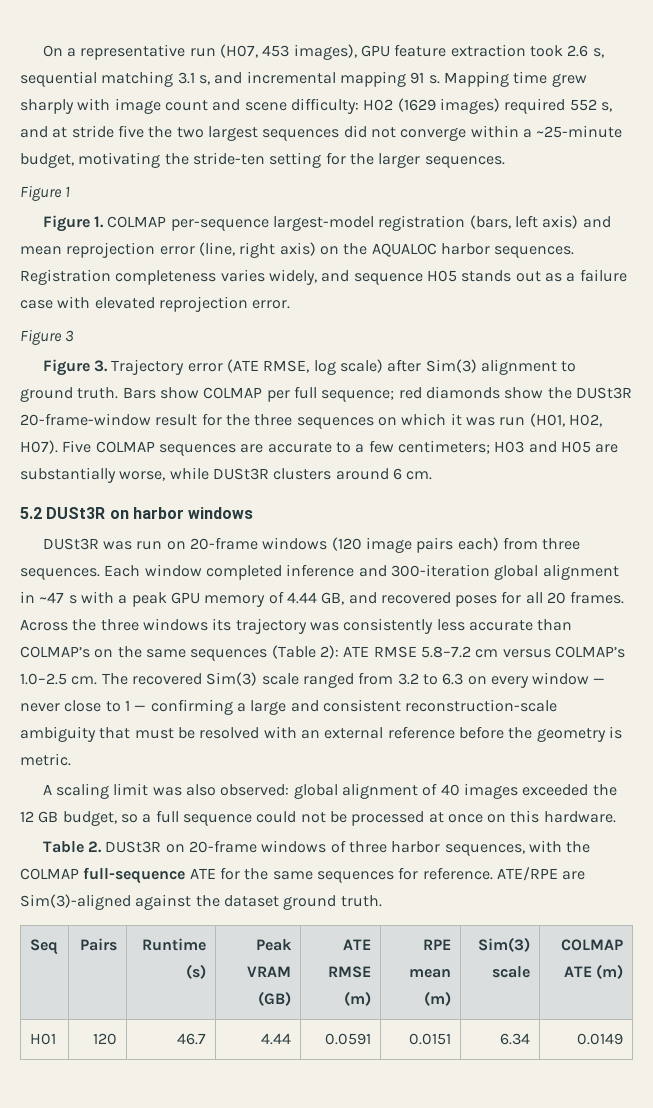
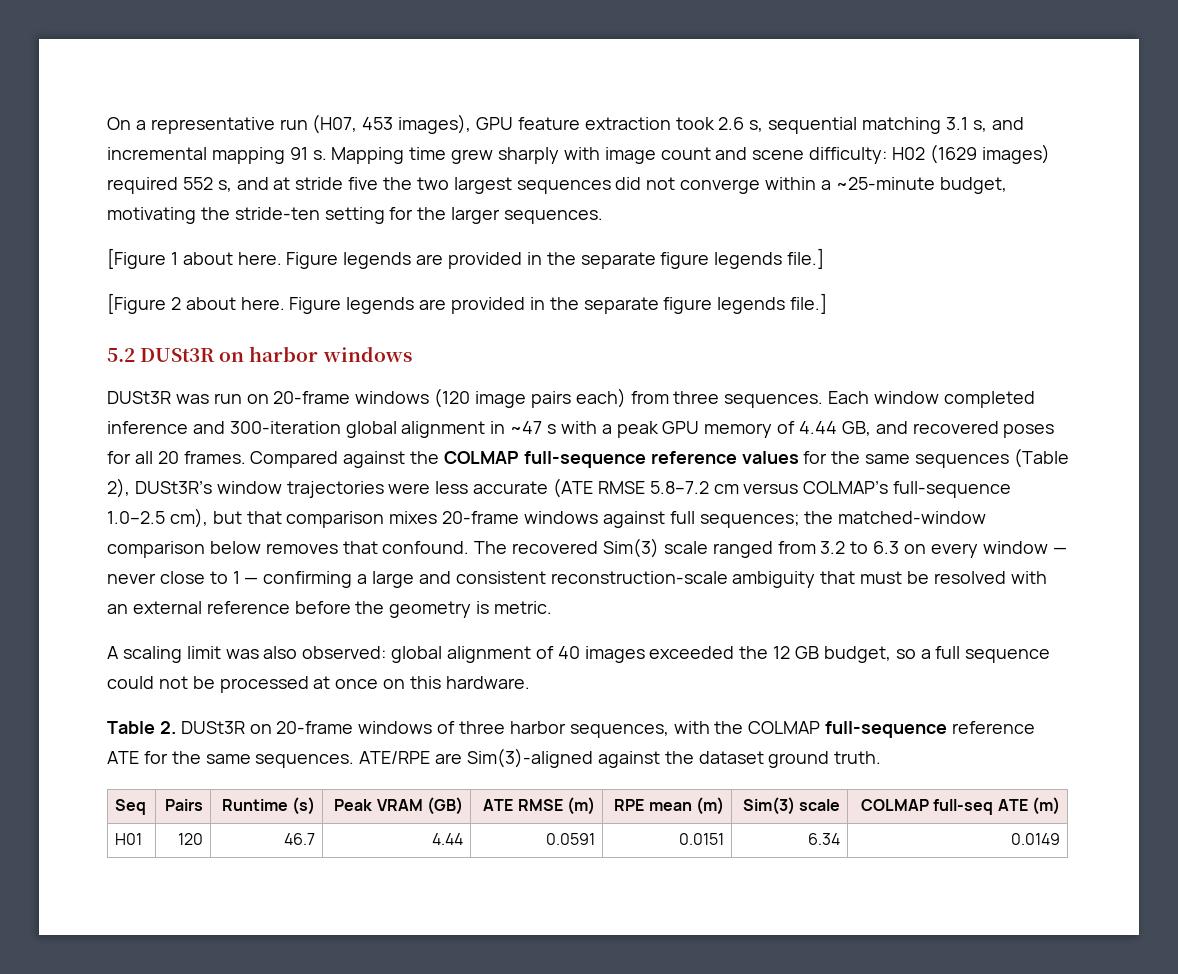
[20,185,71,201] [42,215,611,232] [20,242,575,258] [20,269,627,285] [20,296,291,312] [20,329,75,345] [42,359,577,376] [20,386,632,402] [20,413,602,429] [20,440,619,456] [20,467,433,483] Figure 1 // Figure 1. COLMAP per-sequence largest-model registration (bars, left axis) and mean reprojection error (line, right axis) on the AQUALOC harbor sequences. Registration completeness varies widely, and sequence H05 stands out as a failure case with elevated reprojection error. // Figure 3 // Figure 3. Trajectory error (ATE RMSE, log scale) after Sim(3) alignment to ground truth. Bars show COLMAP per full sequence; red diamonds show the DUSt3R 20-frame-window result for the three sequences on which it was run (H01, H02, H07). Five COLMAP sequences are accurate to a few centimeters; H03 and H05 are substantially worse, while DUSt3R clusters around 6 cm. -> [107,248,825,269] [107,293,828,314] [Figure 1 about here. Figure legends are provided in the separate figure legends file.] // [Figure 2 about here. Figure legends are provided in the separate figure legends file.]
[20,618,573,634] [20,645,370,661] Across the three windows its trajectory was consistently less accurate than COLMAP’s on the same sequences (Table 2): ATE -> [250,448,1069,468] [107,478,594,498] Compared against the COLMAP full-sequence reference values for the same sequences (Table 2), DUSt3R’s window trajectories were less accurate (ATE
[20,673,98,685] 1.0–2.5 cm. -> [893,481,1012,498] [107,508,987,528] [107,541,470,558] full-sequence 1.0–2.5 cm), but that comparison mixes 20-frame windows against full sequences; the matched-window comparison below removes that confound.
(186, 875) none -> [952,721,1036,734] reference
[316,867,493,883] sequences for reference. -> [255,754,355,768] sequences.
(624, 945) none -> [933,799,994,815] full-seq

